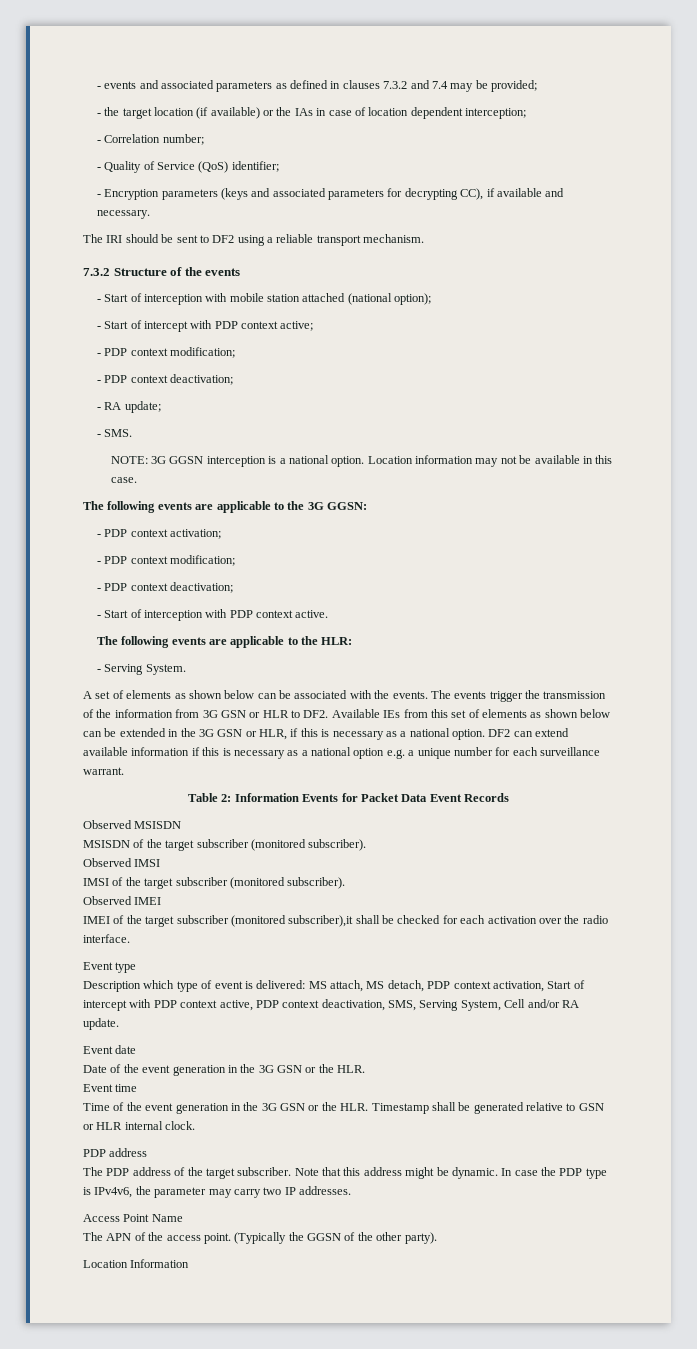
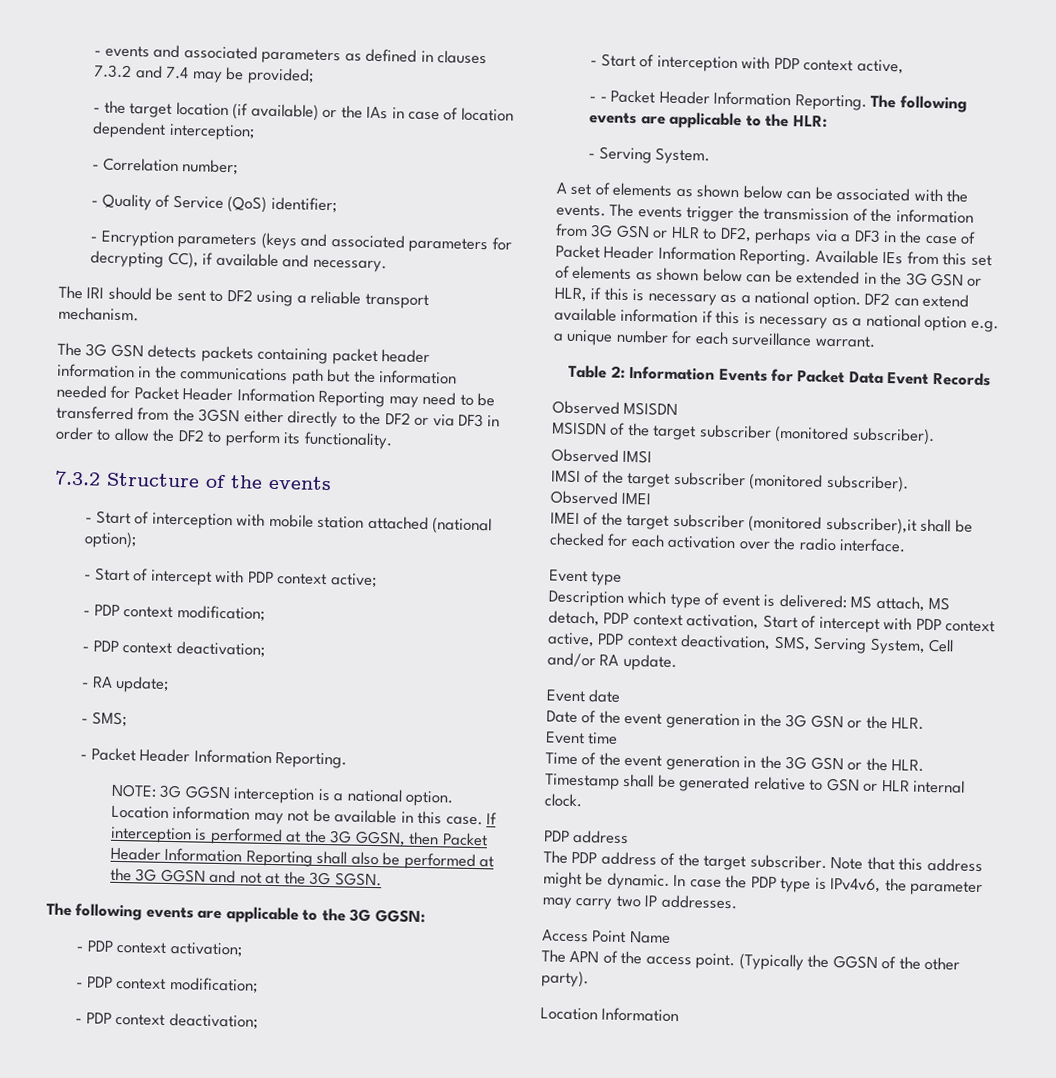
(425, 238) none -> [57,342,431,365] [57,363,458,385] [56,384,496,408] [56,405,501,428] [55,426,393,450] // The 3G GSN detects packets containing packet header information in the communications path but the information needed for Packet Header Information Reporting may need to be transferred from the 3GSN either directly to the DF2 or via DF3 in order to allow the DF2 to perform its functionality.
[104,429,133,437] SMS. -> [91,711,127,728] [80,747,348,769] SMS; // - Packet Header Information Reporting.
(137, 480) none -> [486,812,498,825] [109,826,488,847] [109,846,495,871] [109,867,382,887] If interception is performed at the 3G GGSN, then Packet Header Information Reporting shall also be performed at the 3G GGSN and not at the 3G SGSN.
[295,610,329,618] active. // -> [856,59,904,75] [589,89,867,111] active, // - - Packet Header Information Reporting.
[303,710,329,718] DF2. -> [719,226,977,245] [555,244,812,266] DF2, perhaps via a DF3 in the case of Packet Header Information Reporting.

